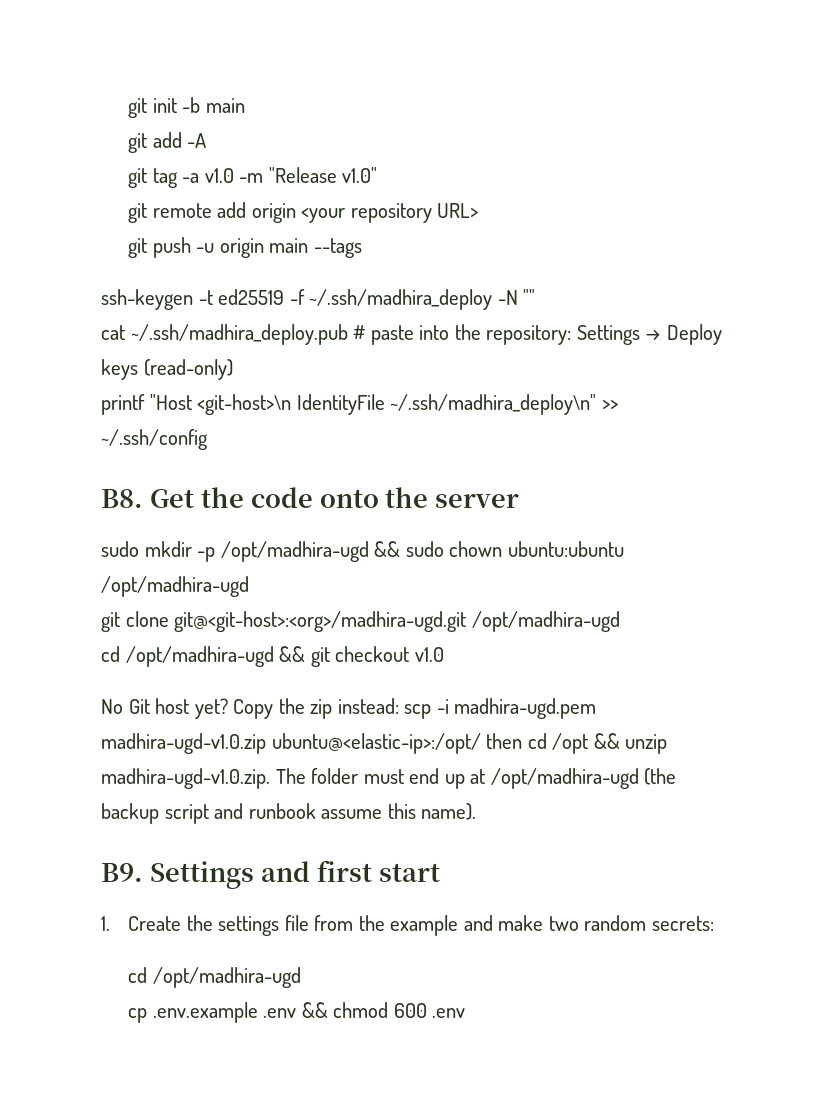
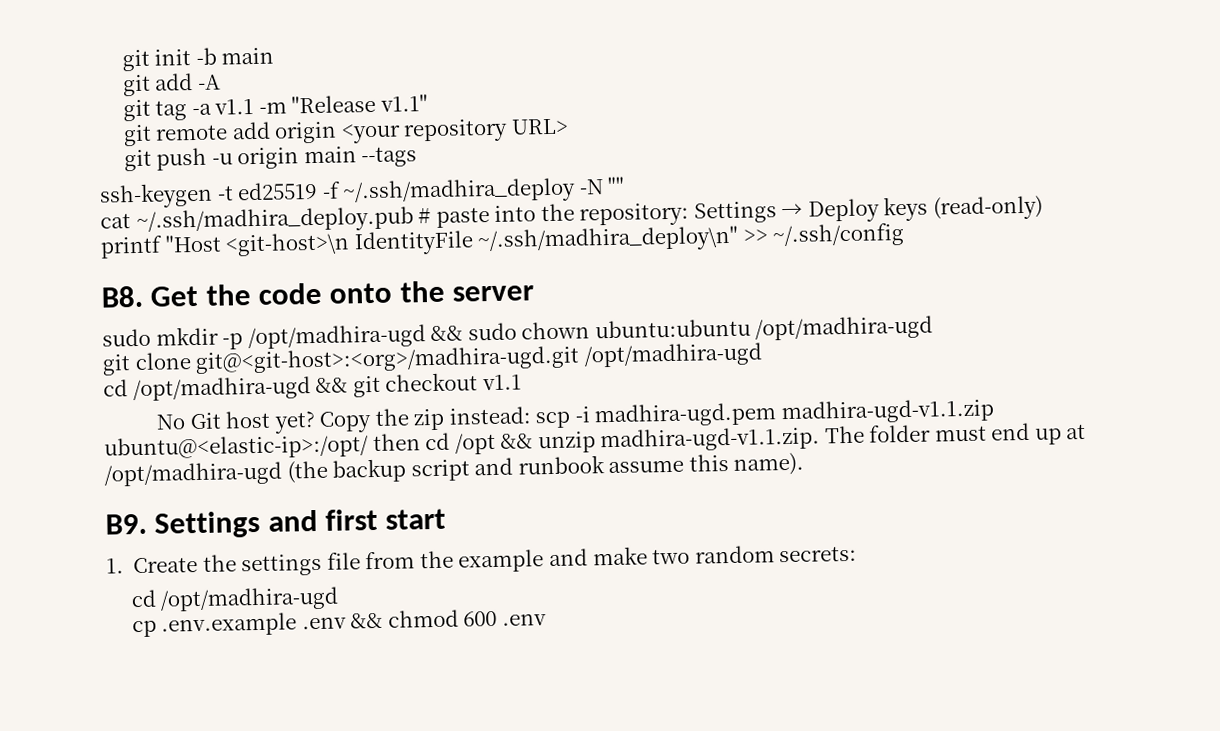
[204,168,234,183] v1.0 -> [214,98,255,115] v1.1
[342,167,378,183] v1.0" -> [379,94,428,112] v1.1"
[414,647,444,662] v1.0 -> [481,374,522,391] v1.1
[101,733,266,754] madhira-ugd-v1.0.zip -> [780,398,994,425] madhira-ugd-v1.1.zip
[101,768,270,789] madhira-ugd-v1.0.zip. -> [600,426,821,453] madhira-ugd-v1.1.zip.

